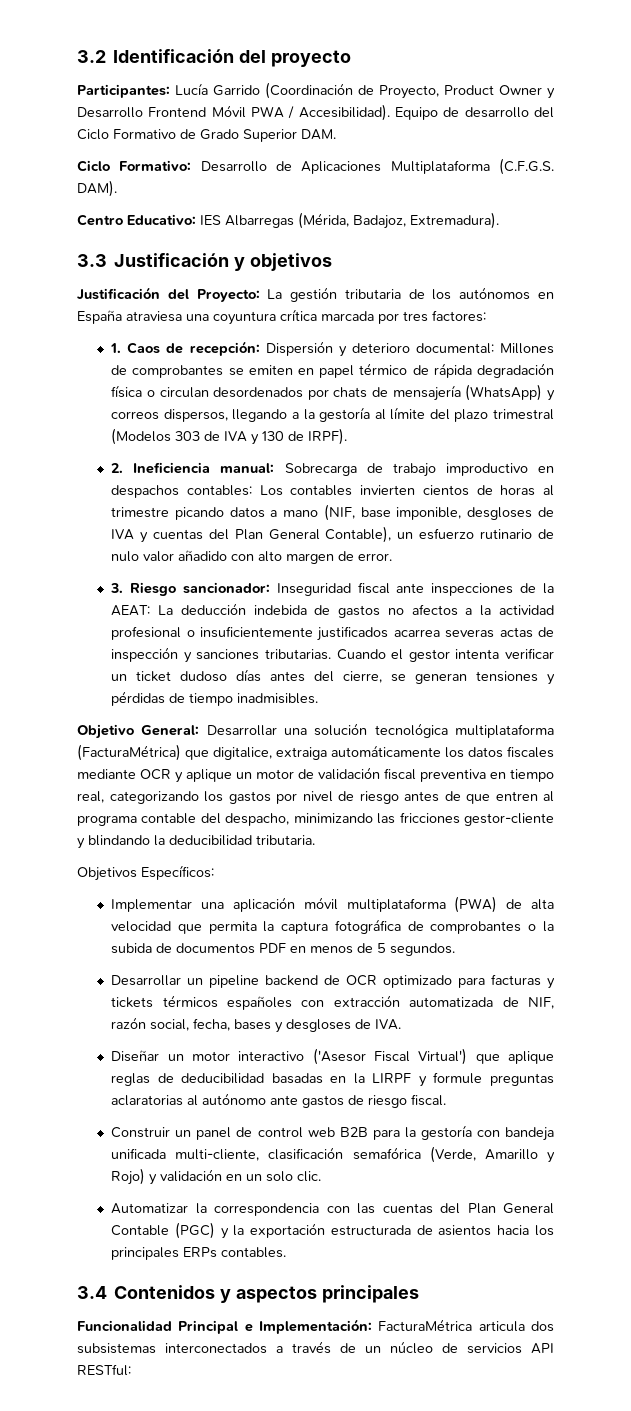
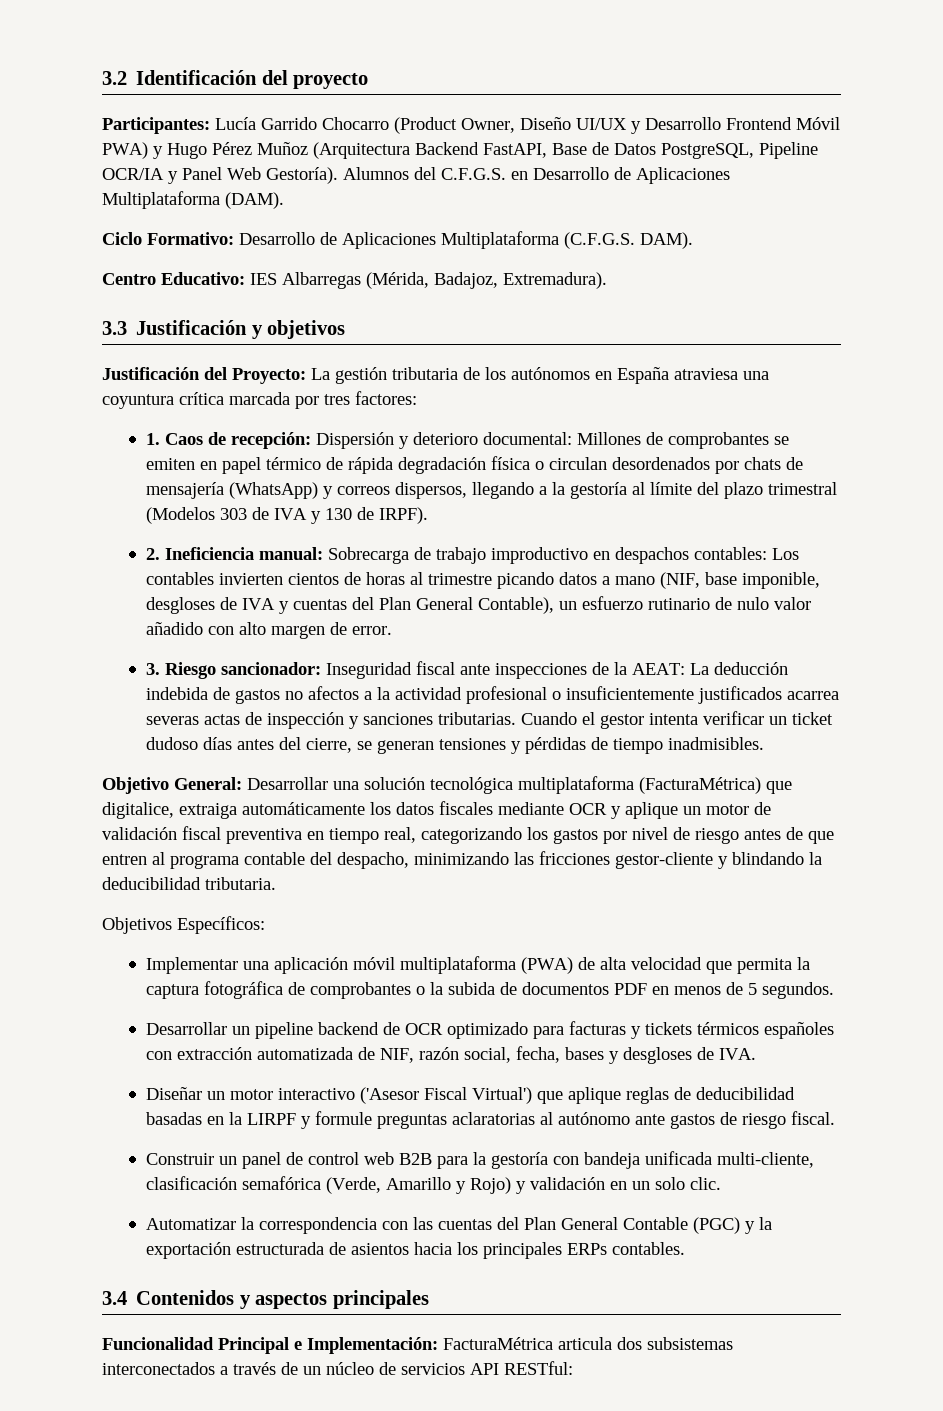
[265,82,555,99] [77,104,554,121] [77,129,336,142] (Coordinación de Proyecto, Product Owner y Desarrollo Frontend Móvil PWA / Accesibilidad). Equipo de desarrollo del Ciclo Formativo de Grado Superior DAM. -> [322,117,840,134] [102,142,818,159] [102,167,730,184] [102,191,284,209] Chocarro (Product Owner, Diseño UI/UX y Desarrollo Frontend Móvil PWA) y Hugo Pérez Muñoz (Arquitectura Backend FastAPI, Base de Datos PostgreSQL, Pipeline OCR/IA y Panel Web Gestoría). Alumnos del C.F.G.S. en Desarrollo de Aplicaciones Multiplataforma (DAM).

